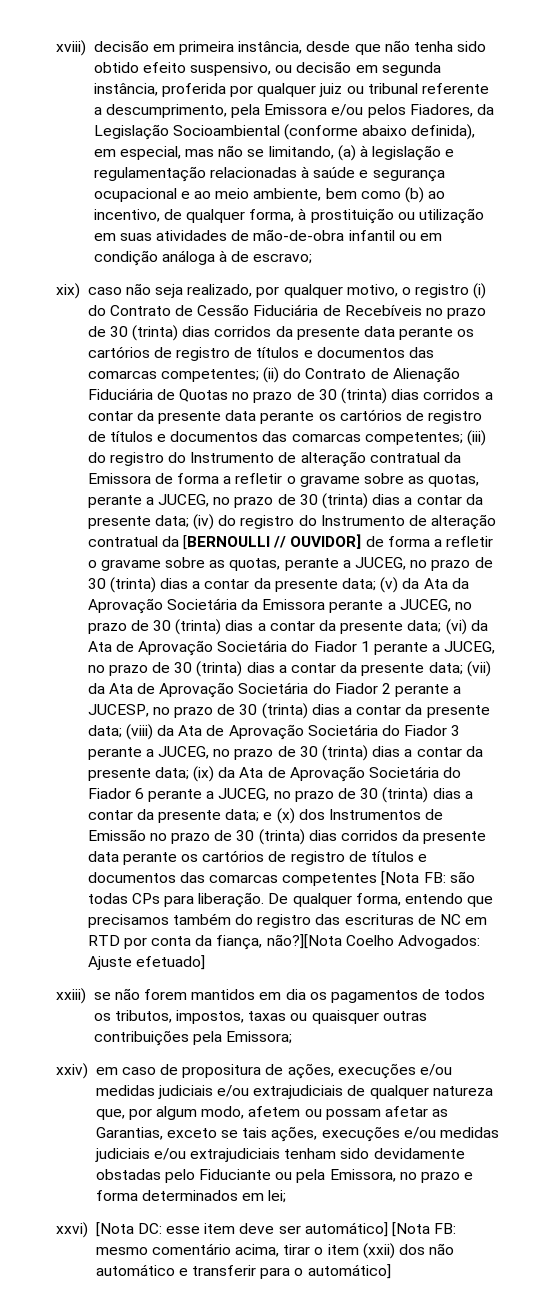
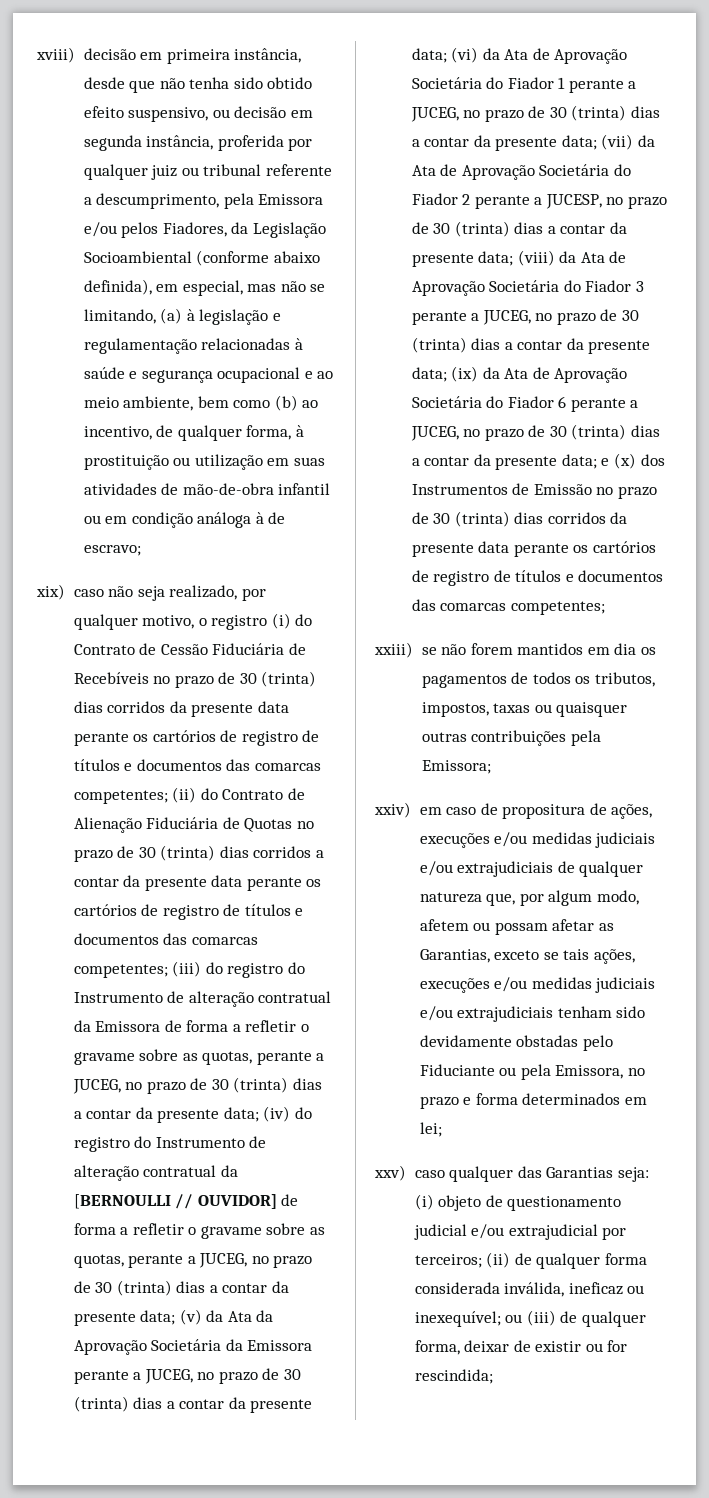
[282,871,475,886] [87,892,494,908] [87,913,488,928] [87,934,481,950] [87,955,205,970] competentes [Nota FB: são todas CPs para liberação. De qualquer forma, entendo que precisamos também do registro das escrituras de NC em RTD por conta da fiança, não?][Nota Coelho Advogados: Ajuste efetuado] -> [510,601,605,615] competentes;
[56,1222,457,1238] [95,1243,455,1259] [95,1264,391,1279] xxvi) [Nota DC: esse item deve ser automático] [Nota FB: mesmo comentário acima, tirar o item (xxii) dos não automático e transferir para o automático] -> [374,1165,649,1182] [414,1194,622,1211] [413,1224,627,1240] [414,1252,647,1269] [414,1282,645,1297] [414,1310,646,1327] [414,1340,628,1355] [414,1369,493,1384] xxv) caso qualquer das Garantias seja: (i) objeto de questionamento judicial e/ou extrajudicial por terceiros; (ii) de qualquer forma considerada inválida, ineficaz ou inexequível; ou (iii) de qualquer forma, deixar de existir ou for rescindida;

